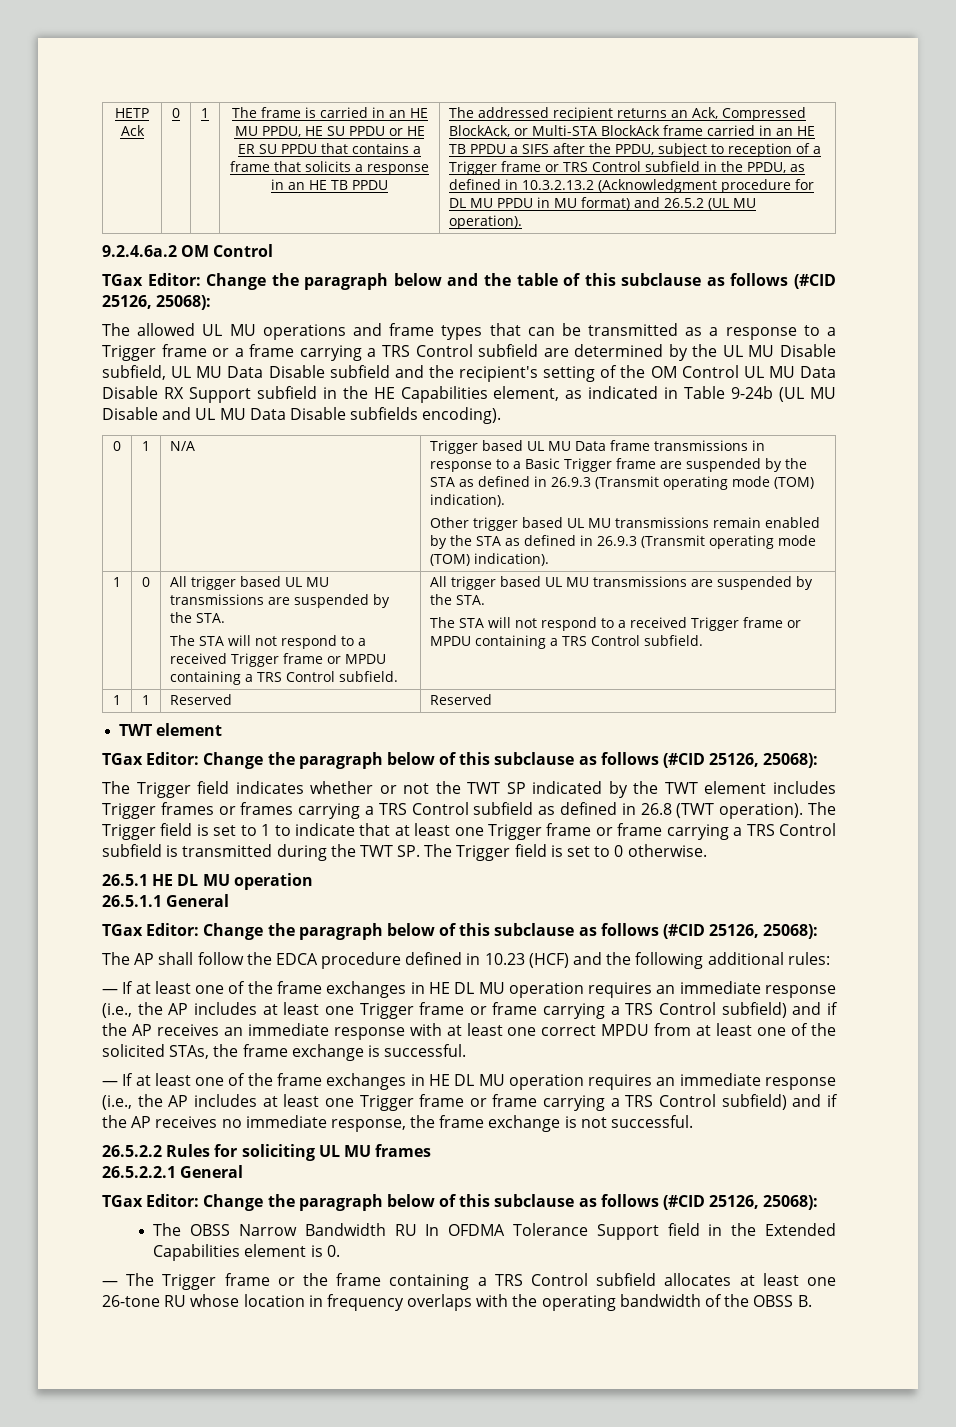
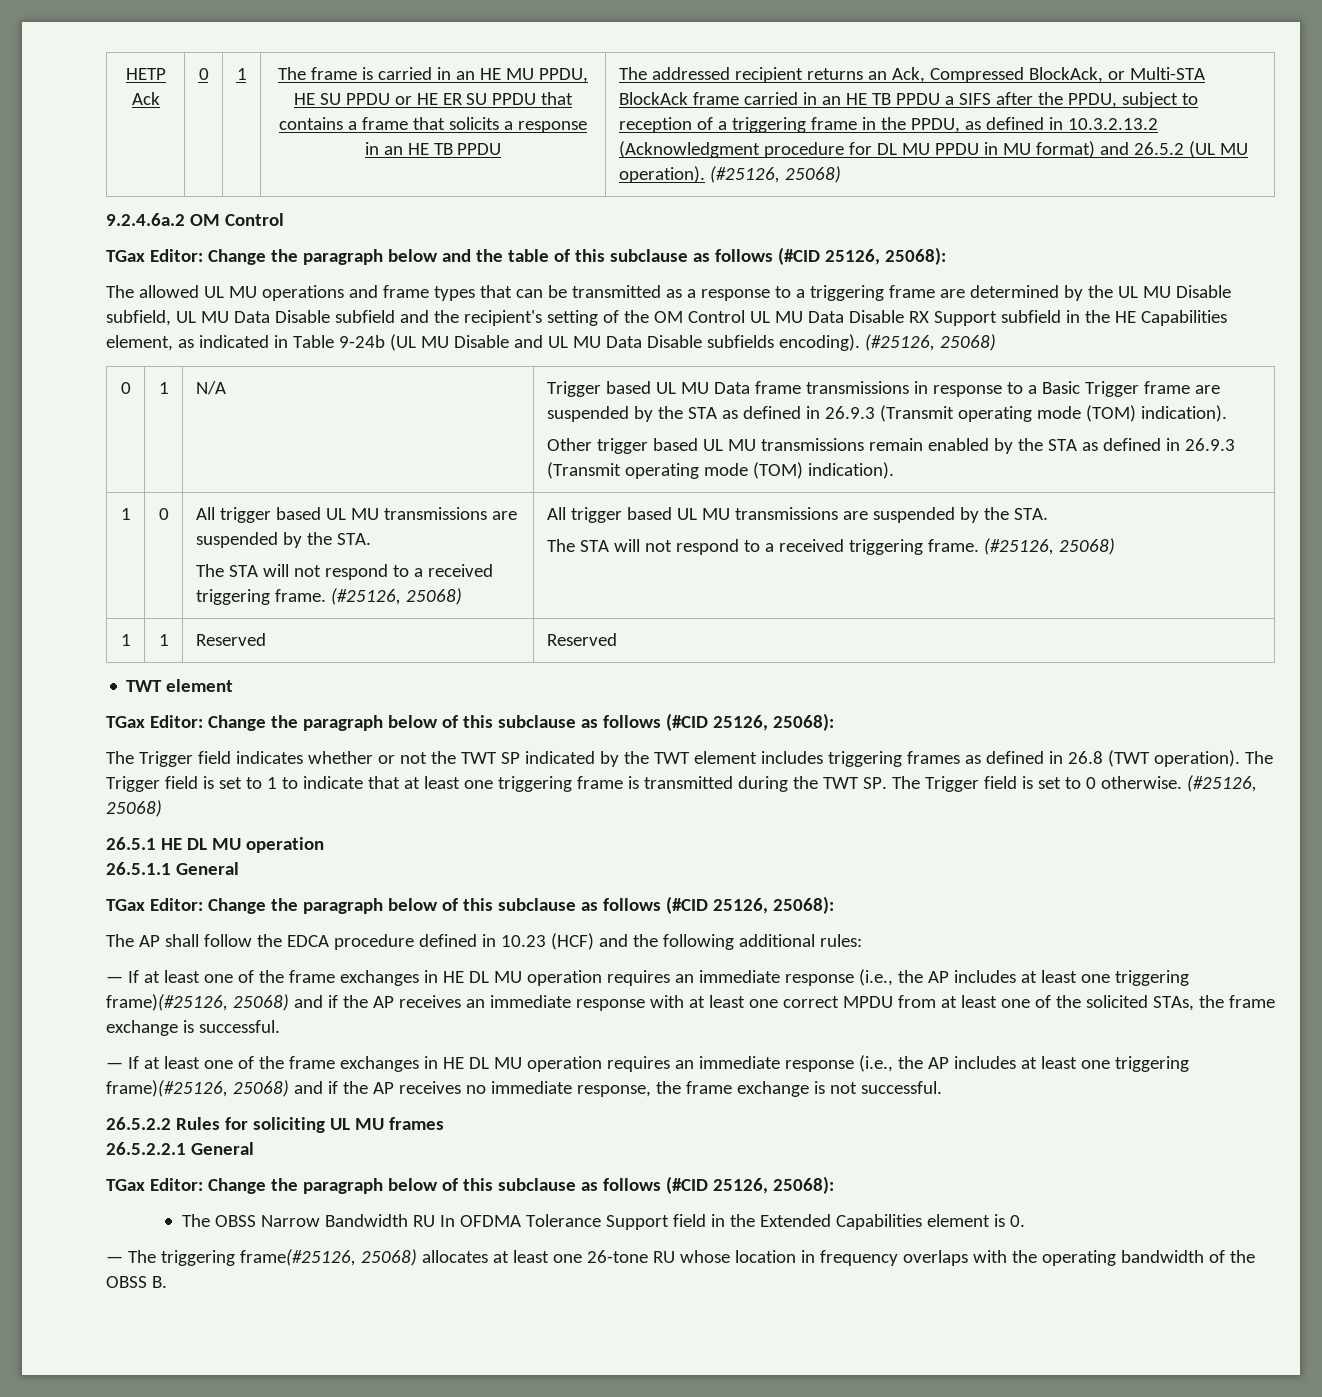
[449,161,701,175] Trigger frame or TRS Control subfield -> [731,117,857,133] triggering frame
(523, 222) none -> [709,166,841,183] (#25126, 25068)
[102,344,539,361] Trigger frame or a frame carrying a TRS Control subfield -> [809,285,935,301] triggering frame
(502, 415) none -> [864,334,996,351] (#25126, 25068)
[231,653,387,667] [170,671,399,685] Trigger frame or MPDU containing a TRS Control subfield. -> [195,588,462,605] triggering frame. (#25126, 25068)
[691,617,802,631] [430,635,704,649] Trigger frame or MPDU containing a TRS Control subfield. -> [848,538,1115,555] triggering frame. (#25126, 25068)
[102,802,534,819] Trigger frames or frames carrying a TRS Control subfield -> [827,751,960,767] triggering frames
[488,823,837,840] [102,844,162,857] Trigger frame or frame carrying a TRS Control subfield -> [497,776,623,792] triggering frame
(707, 850) none -> [1186,775,1257,792] [106,800,162,817] (#25126, 25068)
[359,1002,787,1019] Trigger frame or frame carrying a TRS Control subfield) -> [1114,970,1189,986] [106,994,289,1011] triggering frame)(#25126, 25068)
[359,1094,787,1111] Trigger frame or frame carrying a TRS Control subfield) -> [1114,1056,1189,1072] [106,1080,289,1097] triggering frame)(#25126, 25068)
[162,1273,657,1290] Trigger frame or the frame containing a TRS Control subfield -> [160,1249,417,1266] triggering frame(#25126, 25068)

